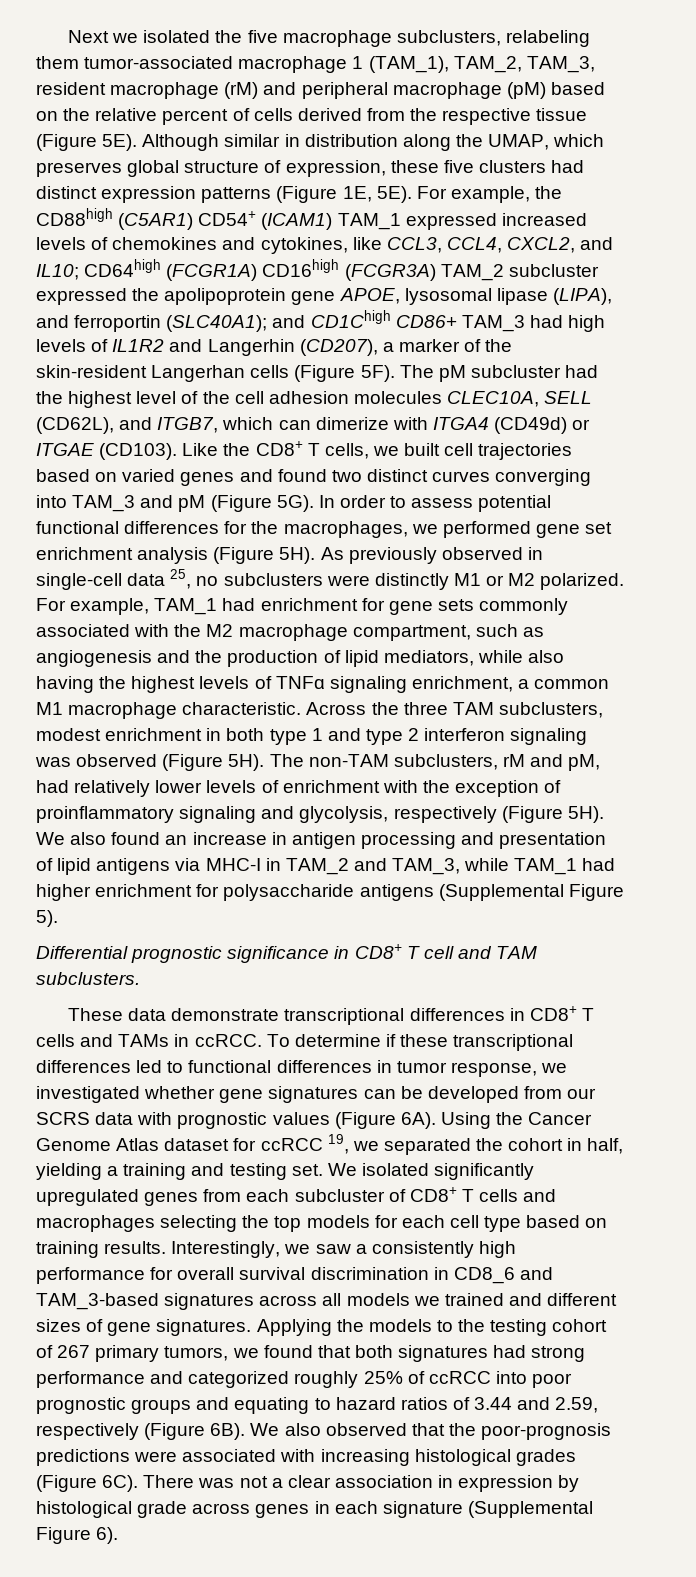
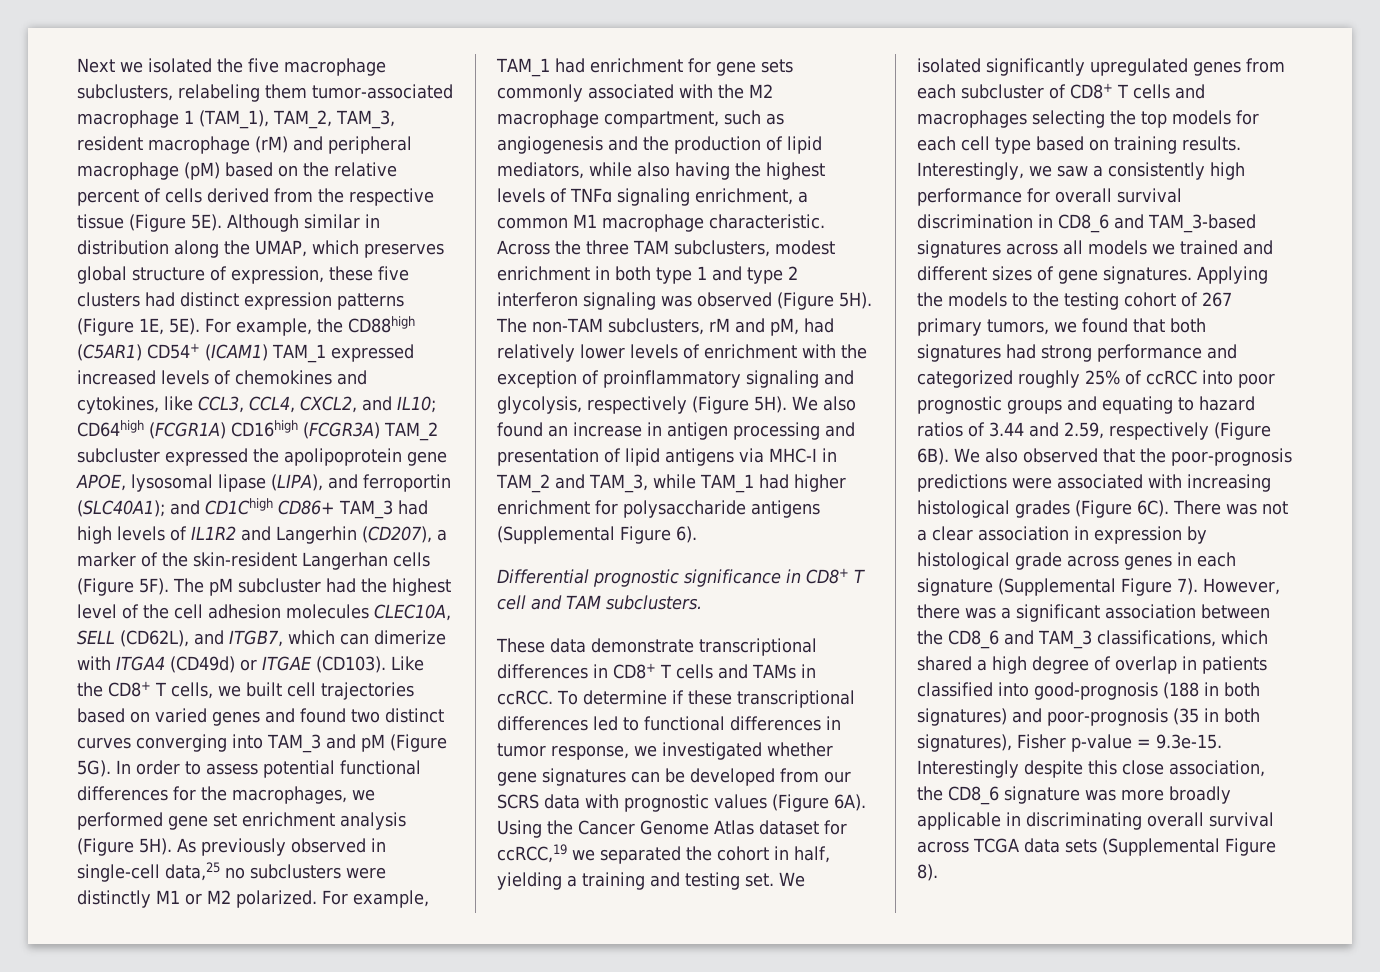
[127,569,192,589] data 25, -> [165,862,220,881] data,25
[36,910,58,927] 5). -> [675,526,697,543] 6).
[260,1134,349,1154] ccRCC 19, -> [497,844,567,863] ccRCC,19
[96,1527,119,1544] 6). -> [1176,578,1280,595] [917,604,1270,622] [917,630,1268,649] [917,656,1267,674] [917,682,1260,700] [917,708,1260,726] [917,734,1222,752] [917,760,1265,778] [917,786,1231,805] [917,812,1274,830] [917,838,1276,856] [917,864,938,881] 7). However, there was a significant association between the CD8_6 and TAM_3 classifications, which shared a high degree of overlap in patients classified into good-prognosis (188 in both signatures) and poor-prognosis (35 in both signatures), Fisher p-value = 9.3e-15. Interestingly despite this close association, the CD8_6 signature was more broadly applicable in discriminating overall survival across TCGA data sets (Supplemental Figure 8).

